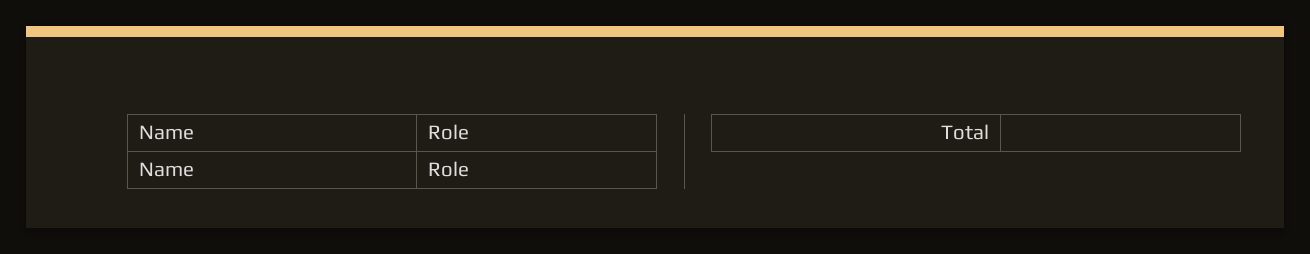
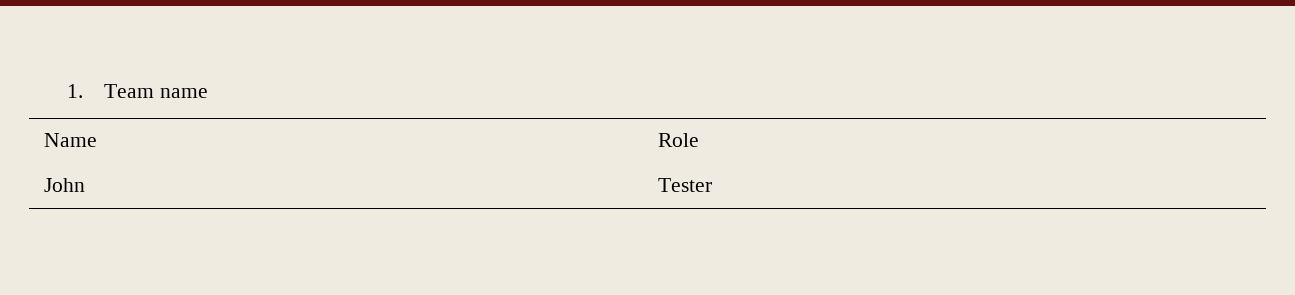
[139,125,195,140] [428,124,470,140] [139,162,195,177] [428,161,470,177] [940,124,989,140] Name | Role // Name | Role // Total | -> [66,84,209,98] [43,133,97,147] [657,133,699,147] [43,178,85,192] [657,178,712,192] 1. Team name // Name | Role // John | Tester

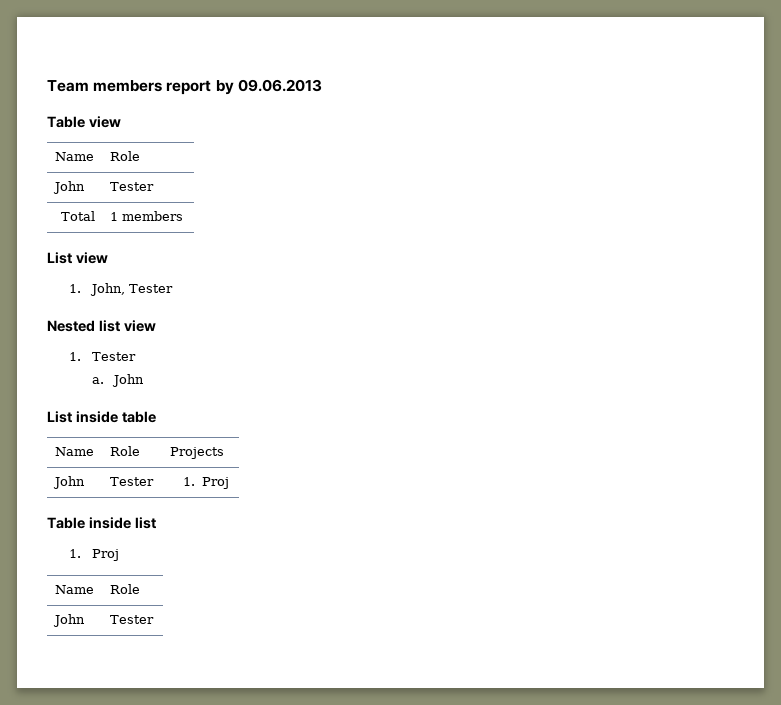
[66,84,209,98] 1. Team name -> [47,79,322,95] [47,116,121,128] [54,152,94,161] [109,151,140,161] [52,181,85,194] [109,182,154,191] [61,211,96,221] [109,211,183,221] [47,252,108,264] [69,283,173,296] [47,320,156,332] [69,352,136,361] [91,374,144,387] [47,411,156,423] [54,447,94,456] [109,446,140,456] [169,447,224,459] [52,476,85,489] [109,477,154,486] [183,477,229,489] [47,517,156,529] [69,549,119,561] Team members report by 09.06.2013 // Table view // Name | Role // John | Tester // Total | 1 members // List view // 1. John, Tester // Nested list view // 1. Tester // a. John // List inside table // Name | Role | Projects // John | Tester | 1. Proj // Table inside list // 1. Proj

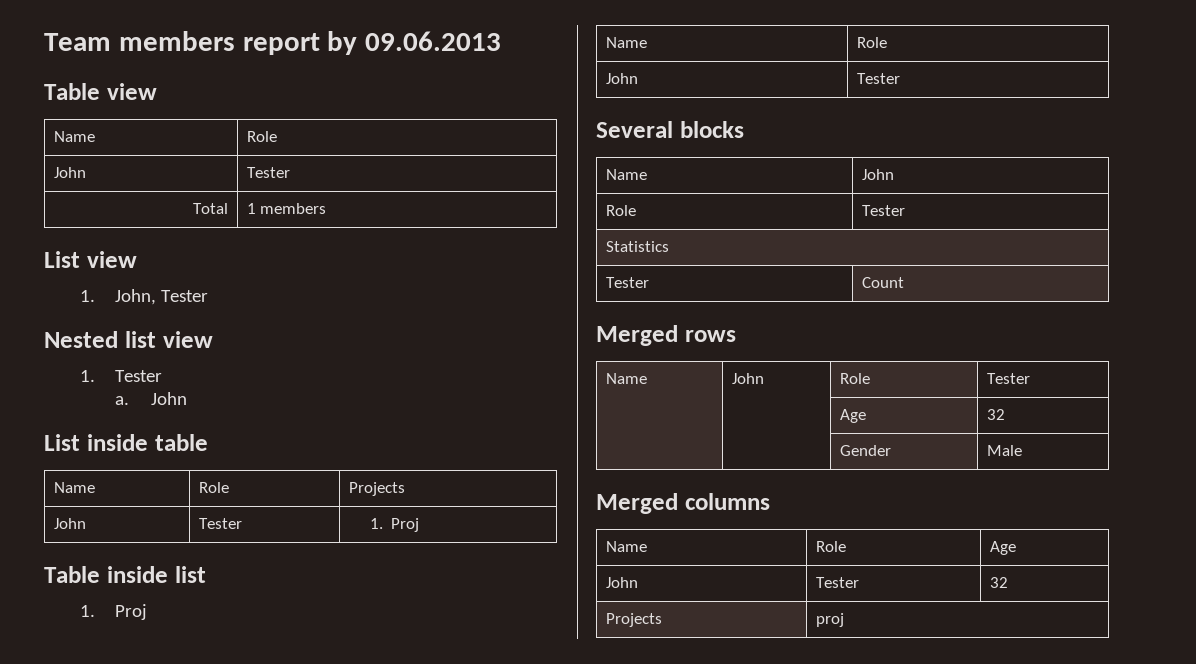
(154, 619) none -> [596,121,744,138] [605,169,647,180] [861,169,894,180] [605,205,636,216] [861,205,905,216] [605,241,669,252] [605,277,649,288] [861,277,904,288] [596,325,736,346] [605,373,647,384] [731,373,764,384] [839,373,870,384] [986,373,1030,384] [839,409,866,423] [986,409,1005,420] [839,445,891,456] [986,445,1022,456] [596,493,770,514] [605,541,647,552] [815,541,846,552] [989,541,1016,555] [605,577,638,588] [815,577,859,588] [989,577,1008,588] [605,613,662,627] [815,613,844,627] // Several blocks // Name | John // Role | Tester // Statistics // Tester | Count // Merged rows // Name | John | Role | Tester // | | Age | 32 // | | Gender | Male // Merged columns // Name | Role | Age // John | Tester | 32 // Projects | proj

